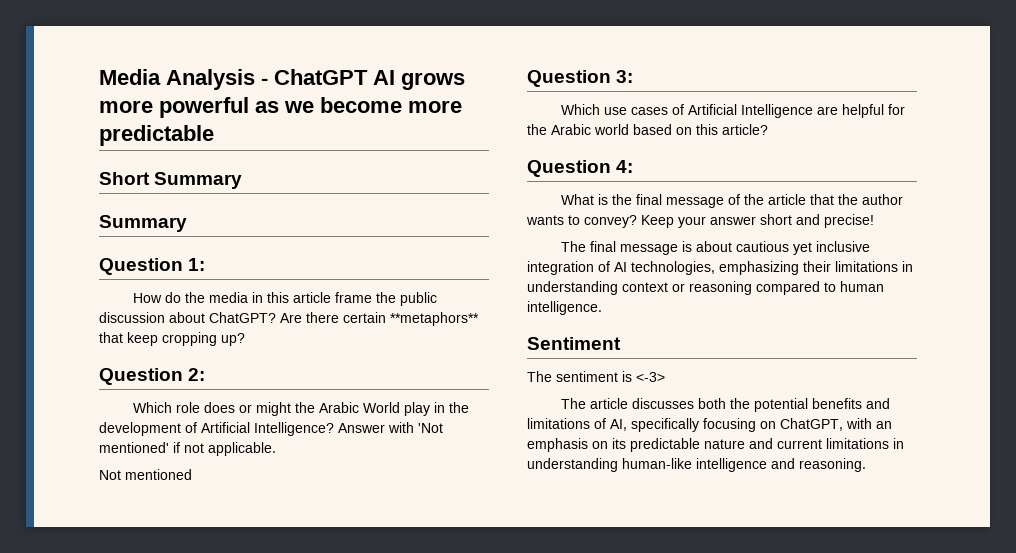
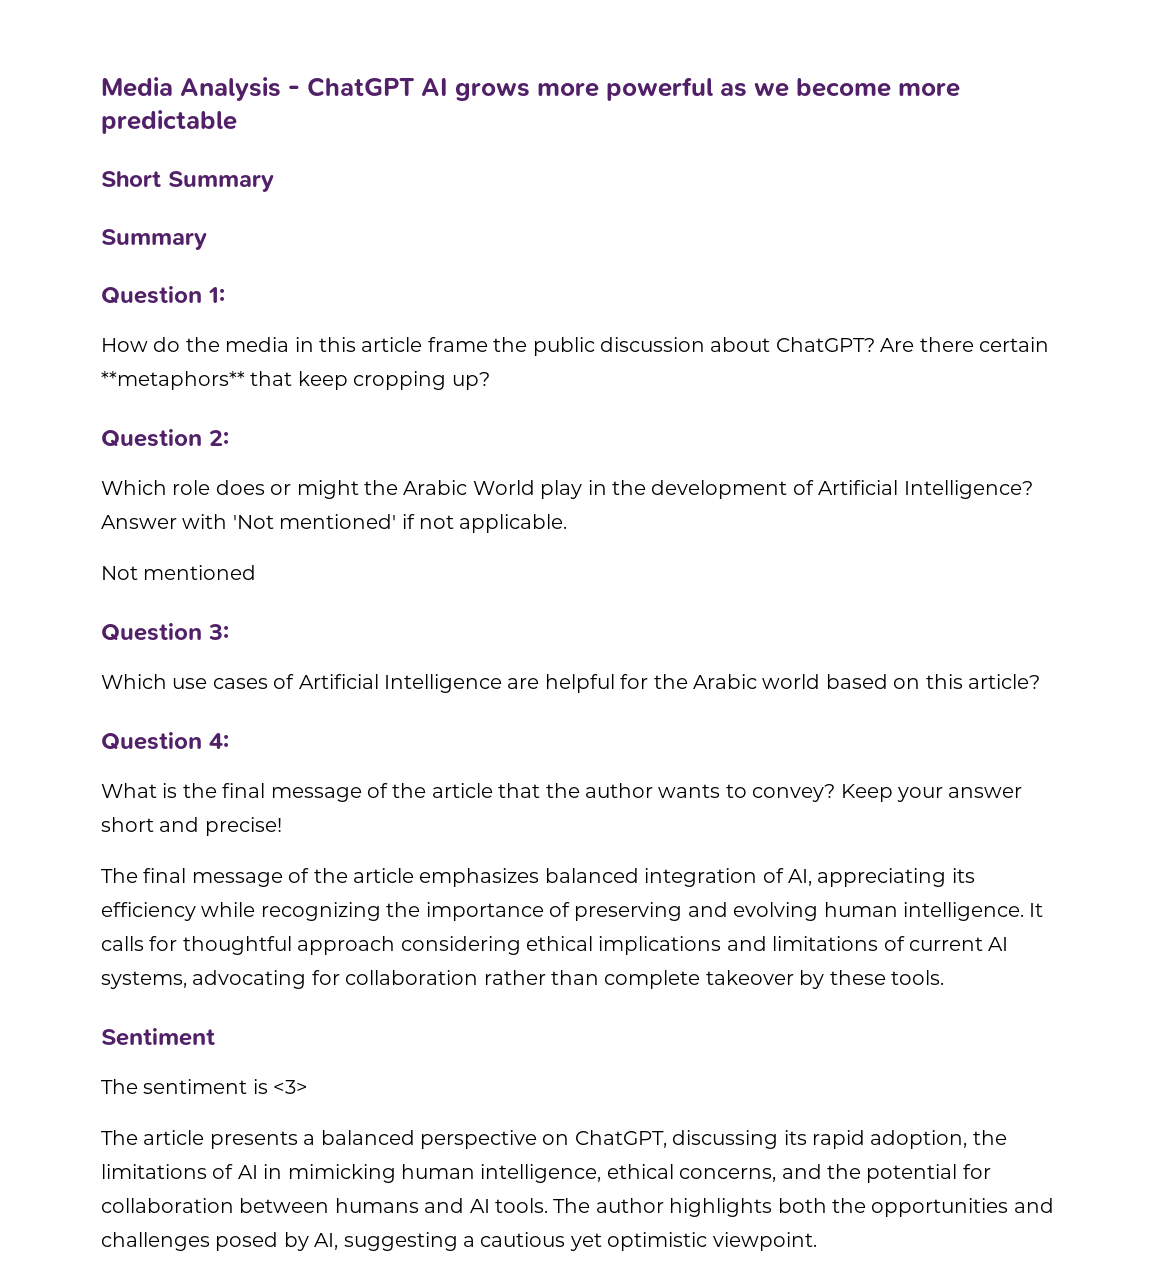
[682,241,871,255] [527,261,913,275] [527,281,884,295] [527,301,602,315] is about cautious yet inclusive integration of AI technologies, emphasizing their limitations in understanding context or reasoning compared to human intelligence. -> [288,868,975,887] [101,902,1044,921] [101,936,1009,955] [101,970,944,989] of the article emphasizes balanced integration of AI, appreciating its efficiency while recognizing the importance of preserving and evolving human intelligence. It calls for thoughtful approach considering ethical implications and limitations of current AI systems, advocating for collaboration rather than complete takeover by these tools.
[636,372,665,382] <-3> -> [273,1080,309,1094] <3>
[632,398,891,412] [527,418,892,432] [527,438,904,452] [527,458,866,472] discusses both the potential benefits and limitations of AI, specifically focusing on ChatGPT, with an emphasis on its predictable nature and current limitations in understanding human-like intelligence and reasoning. -> [209,1130,1007,1149] [101,1164,991,1183] [101,1198,1054,1217] [101,1232,817,1251] presents a balanced perspective on ChatGPT, discussing its rapid adoption, the limitations of AI in mimicking human intelligence, ethical concerns, and the potential for collaboration between humans and AI tools. The author highlights both the opportunities and challenges posed by AI, suggesting a cautious yet optimistic viewpoint.

